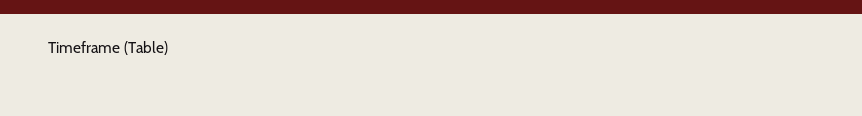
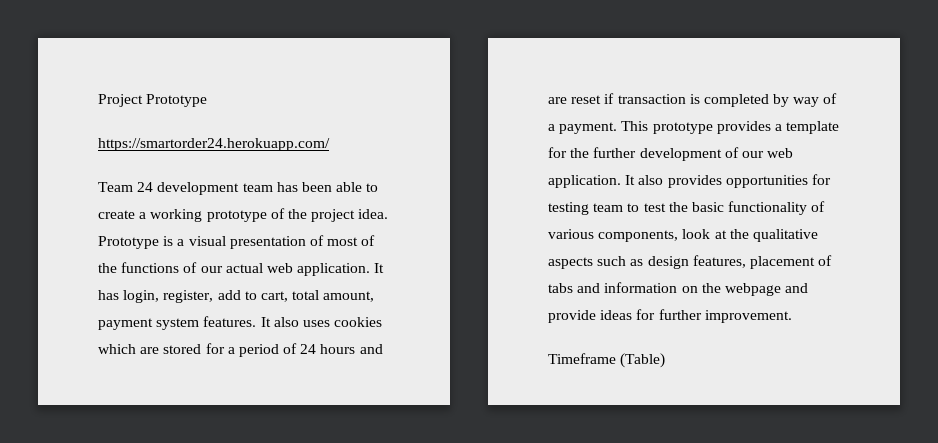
(48, 47) none -> [98,94,208,107] [98,138,330,151] [98,182,379,195] [98,208,389,222] [98,235,376,249] [98,262,385,276] [98,290,375,303] [98,316,383,330] [98,343,383,357] [548,93,838,107] [548,121,840,134] [548,147,794,161] [548,174,831,188] [548,201,826,215] [548,229,818,242] [548,255,833,269] [548,282,809,296] [548,309,792,323] Project Prototype // https://smartorder24.herokuapp.com/ // Team 24 development team has been able to create a working prototype of the project idea. Prototype is a visual presentation of most of the functions of our actual web application. It has login, register, add to cart, total amount, payment system features. It also uses cookies which are stored for a period of 24 hours and are reset if transaction is completed by way of a payment. This prototype provides a template for the further development of our web application. It also provides opportunities for testing team to test the basic functionality of various components, look at the qualitative aspects such as design features, placement of tabs and information on the webpage and provide ideas for further improvement. //

